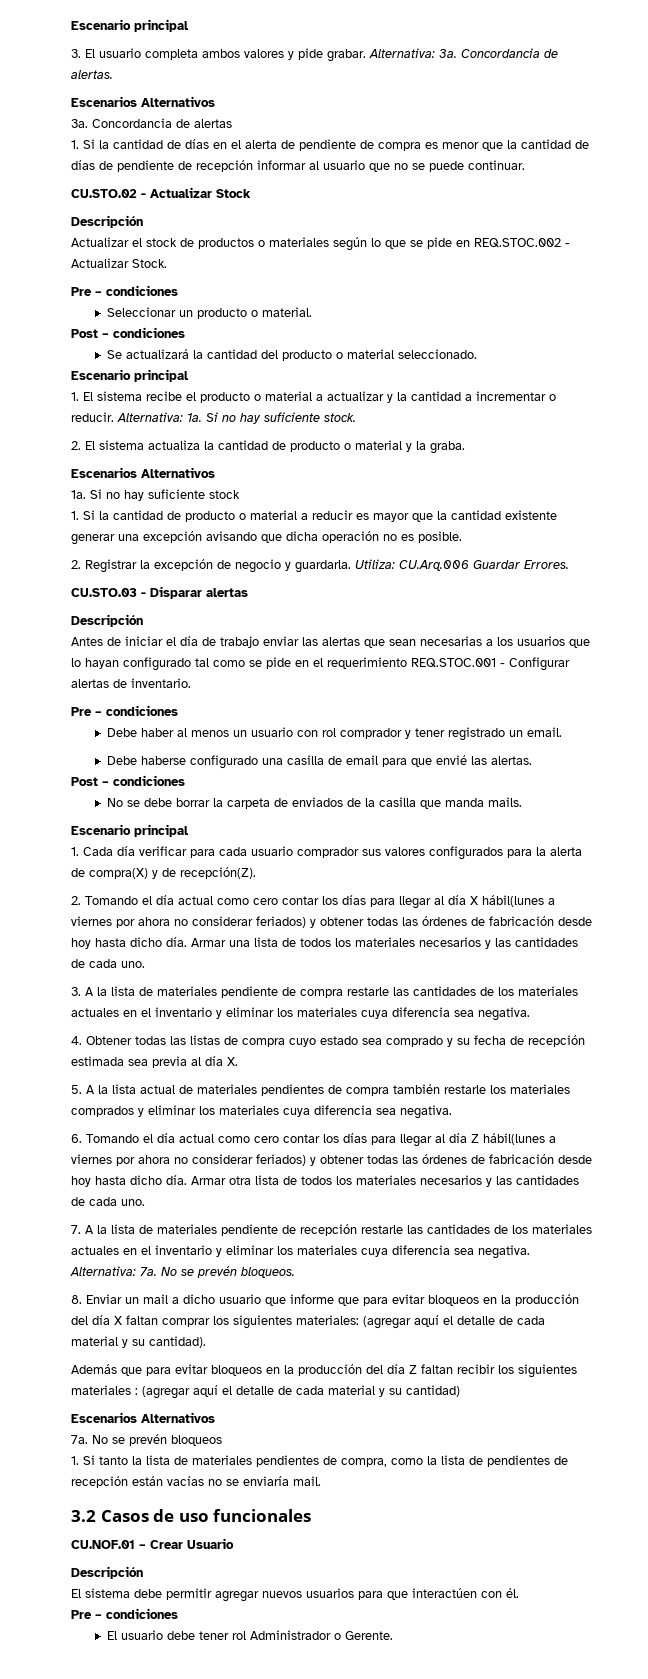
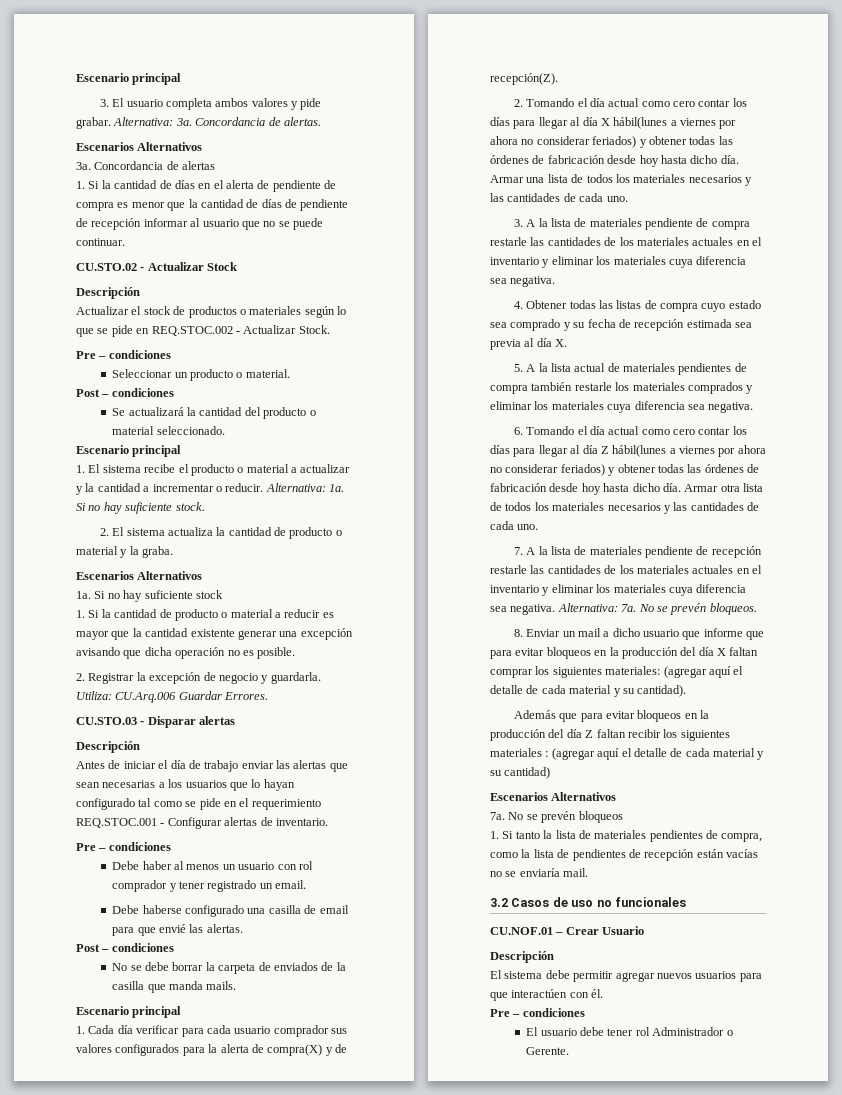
(209, 1517) none -> [596,900,612,907] no

